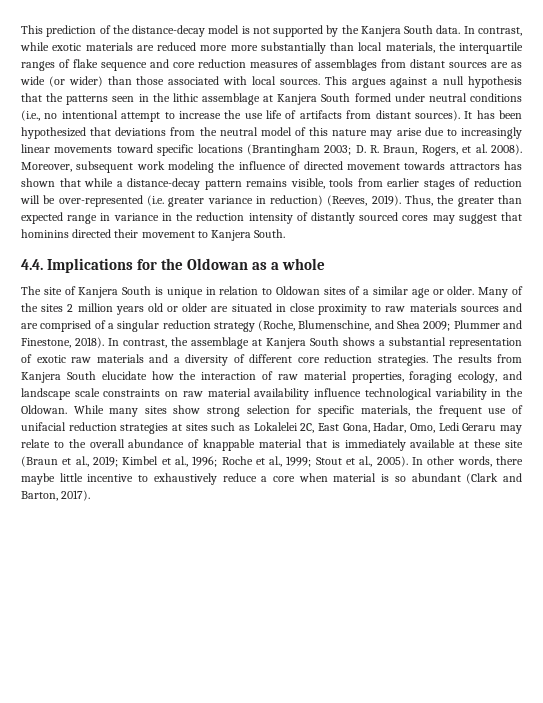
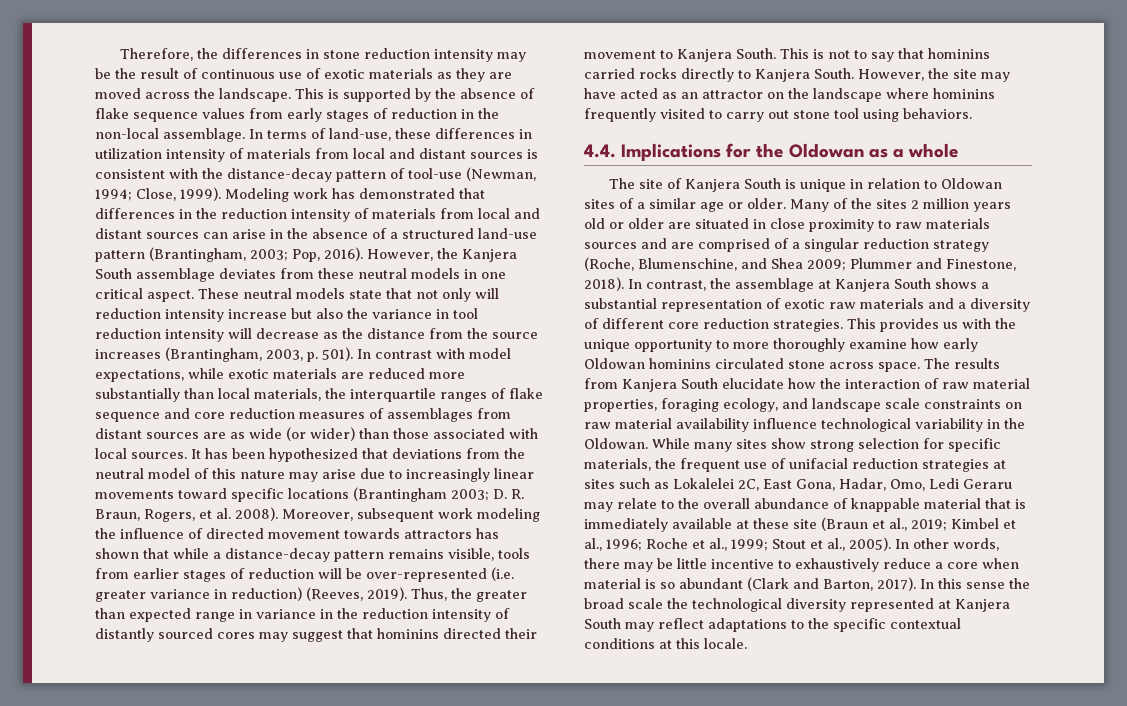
[21,25,522,37] This prediction of the distance-decay model is not supported by the Kanjera South data. In contrast, -> [120,48,527,62] [95,68,512,82] [95,88,535,102] [95,108,499,122] [95,128,532,142] [95,148,538,162] [95,167,536,182] [95,187,485,202] [95,208,540,222] [95,228,537,239] [95,247,517,262] [95,268,506,282] [95,288,499,302] [95,308,478,322] [95,328,538,342] [95,347,511,362] [95,369,184,382] Therefore, the differences in stone reduction intensity may be the result of continuous use of exotic materials as they are moved across the landscape. This is supported by the absence of flake sequence values from early stages of reduction in the non-local assemblage. In terms of land-use, these differences in utilization intensity of materials from local and distant sources is consistent with the distance-decay pattern of tool-use (Newman, 1994; Close, 1999). Modeling work has demonstrated that differences in the reduction intensity of materials from local and distant sources can arise in the absence of a structured land-use pattern (Brantingham, 2003; Pop, 2016). However, the Kanjera South assemblage deviates from these neutral models in one critical aspect. These neutral models state that not only will reduction intensity increase but also the variance in tool reduction intensity will decrease as the distance from the source increases (Brantingham, 2003, p. 501). In contrast with model expectations,
[230,45,258,51] more -> (465, 375) none
[324,76,522,88] [21,93,523,105] [21,110,460,122] This argues against a null hypothesis that the patterns seen in the lithic assemblage at Kanjera South formed under neutral conditions (i.e., no intentional attempt to increase the use life of artifacts from distant sources). -> (187, 455) none
(286, 233) none -> [780,48,990,62] [584,68,1010,82] [584,88,995,102] [584,108,972,122] This is not to say that hominins carried rocks directly to Kanjera South. However, the site may have acted as an attractor on the landscape where hominins frequently visited to carry out stone tool using behaviors.
(428, 360) none -> [847,318,1016,332] [584,338,978,352] [584,358,920,372] This provides us with the unique opportunity to more thoroughly examine how early Oldowan hominins circulated stone across space.
[21,473,55,485] maybe -> [624,558,673,572] may be
(91, 495) none -> [920,578,1030,589] [584,598,1010,612] [584,618,961,632] [584,638,747,649] In this sense the broad scale the technological diversity represented at Kanjera South may reflect adaptations to the specific contextual conditions at this locale.

